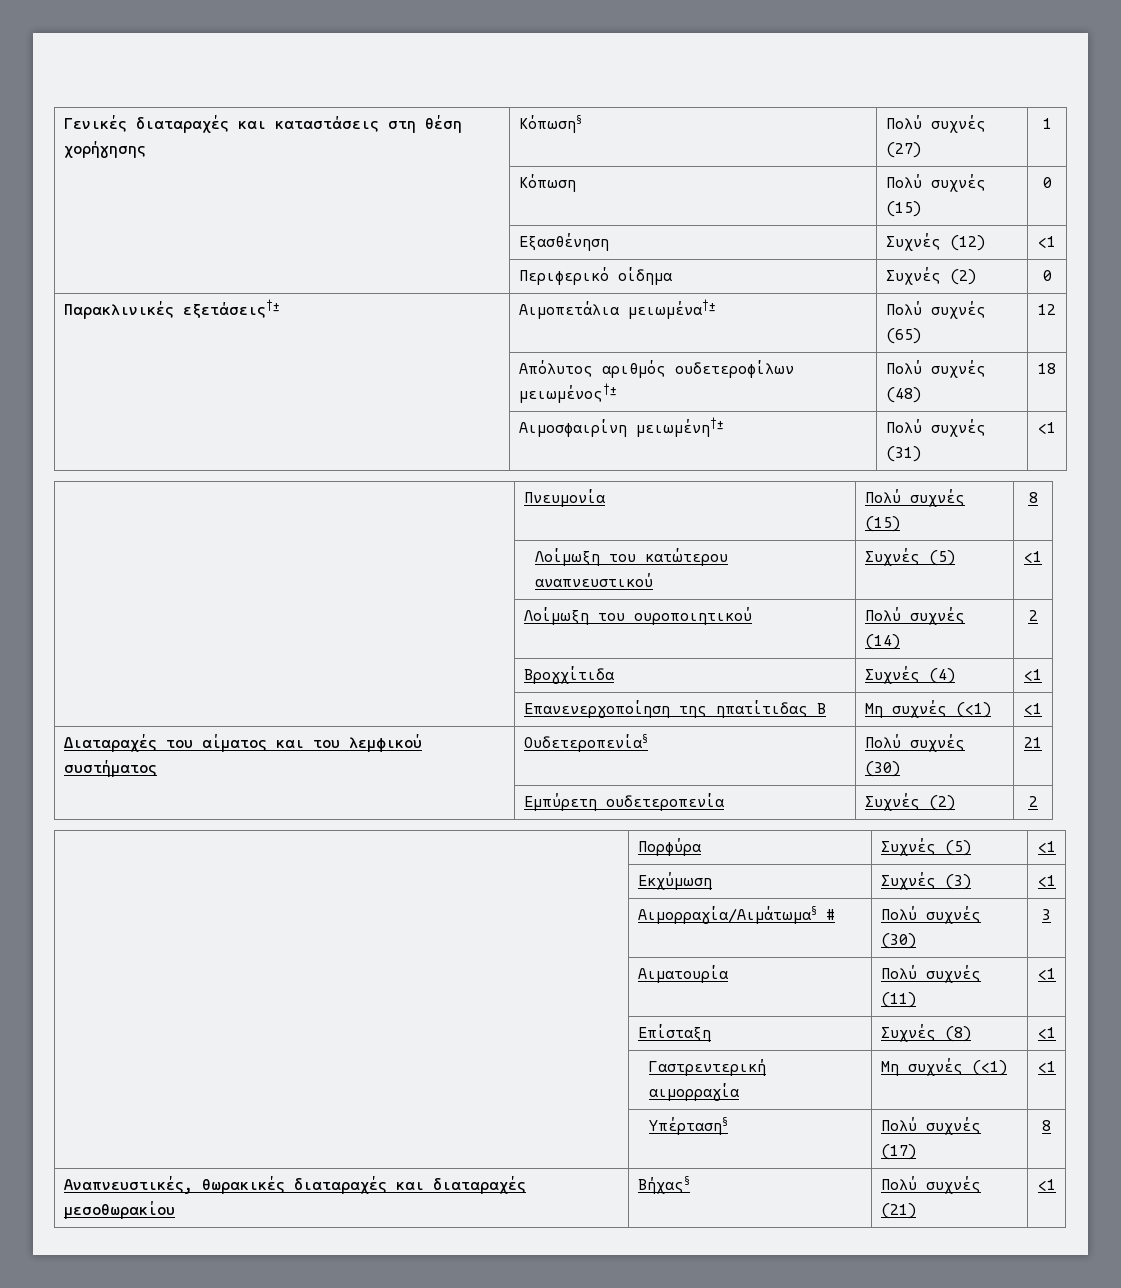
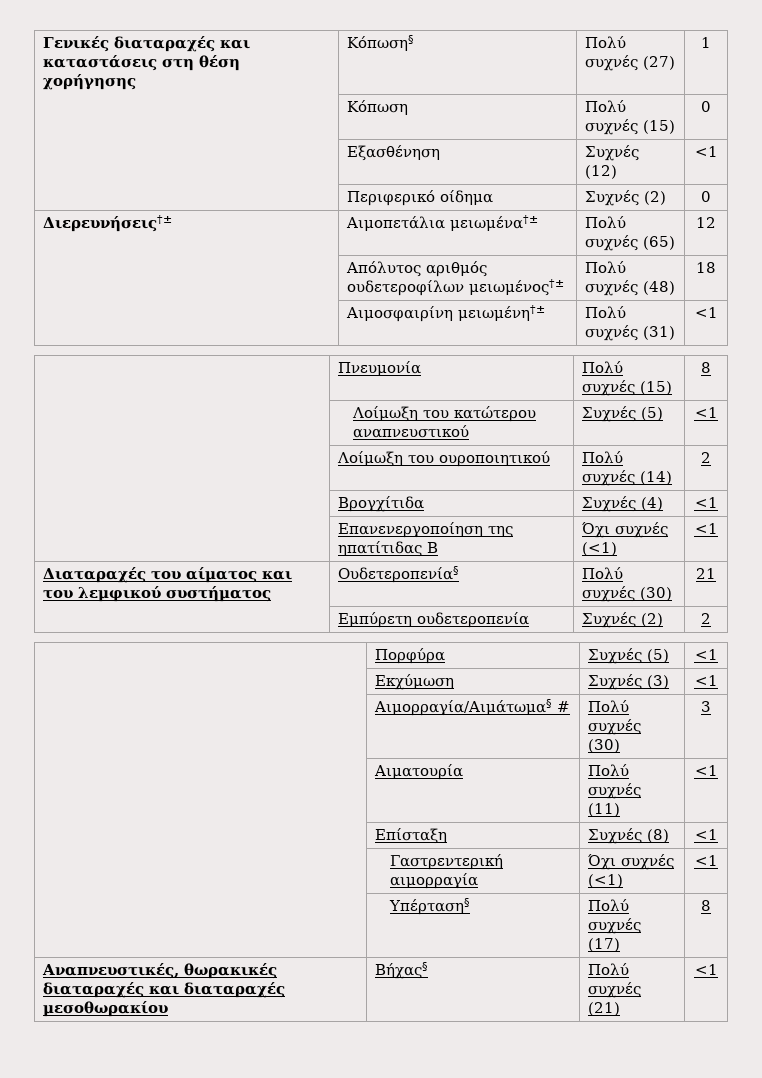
[63,299,279,319] Παρακλινικές εξετάσεις†± -> [43,215,173,232] Διερευνήσεις†±
[864,703,883,718] Μη -> [582,522,611,538] Όχι
[880,1061,899,1076] Μη -> [588,854,617,870] Όχι

